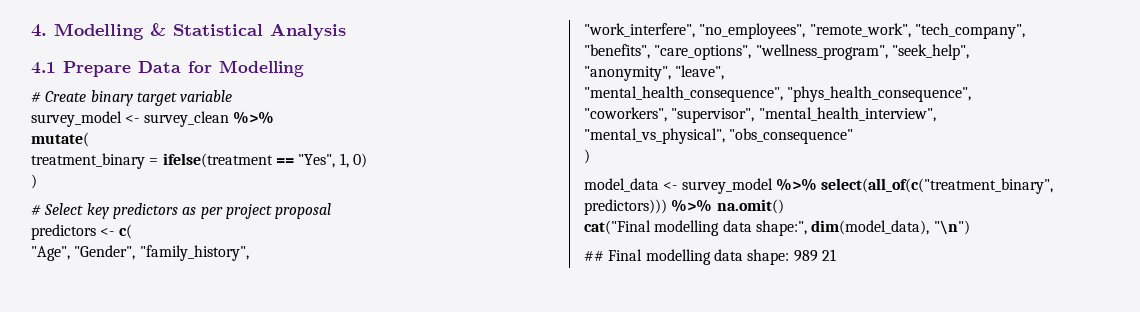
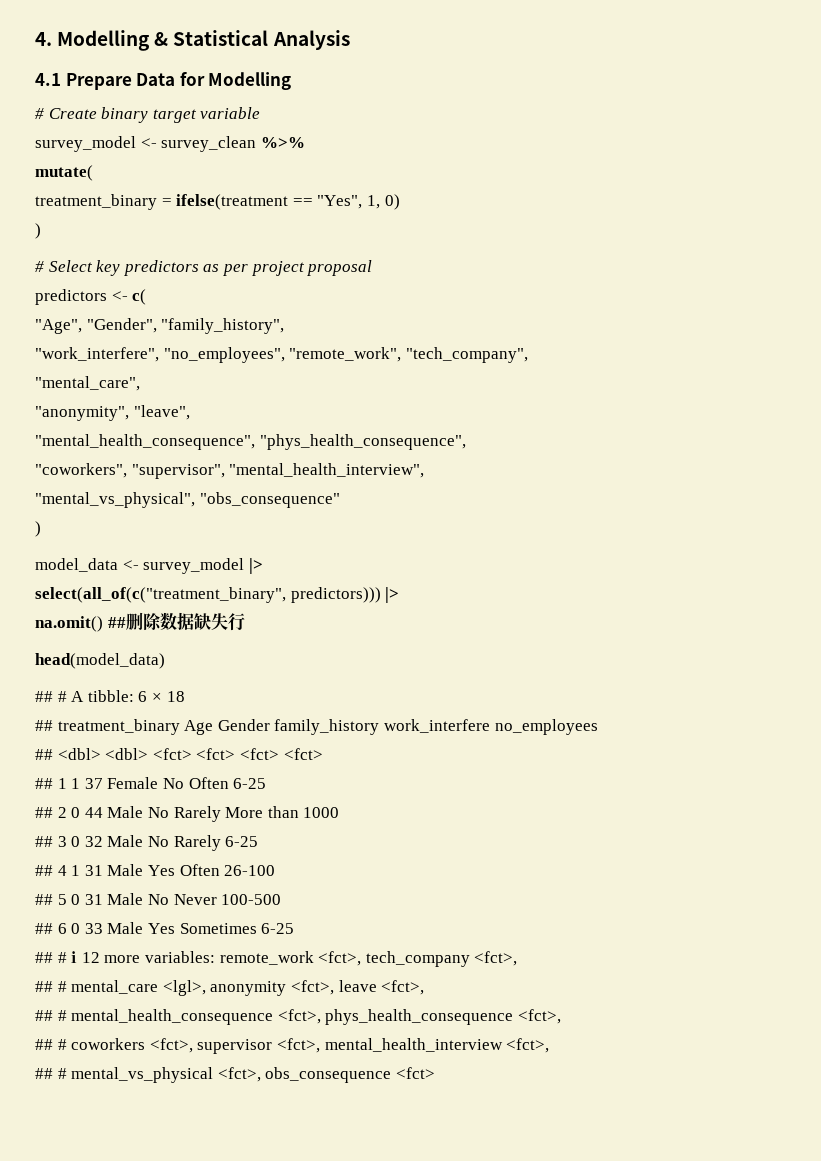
[584,44,969,60] "benefits", "care_options", "wellness_program", "seek_help", -> [35,376,140,391] "mental_care",
[775,178,817,191] %>% -> [248,558,263,574] |> //
[671,199,713,212] %>% -> [385,587,400,603] |> //
[584,220,970,236] [584,249,836,265] // cat("Final modelling data shape:", dim(model_data), "\n") // ## Final modelling data shape: 989 21 -> [107,612,245,631] [35,653,165,669] [35,690,185,702] [35,719,598,735] [35,748,323,760] [35,777,267,789] [35,806,340,822] [35,835,259,851] [35,864,276,876] [35,893,282,905] [35,922,295,934] [35,951,518,967] [35,980,425,996] [35,1009,561,1025] [35,1038,550,1054] [35,1067,435,1083] ##删除数据缺失行 // head(model_data) // ## # A tibble: 6 × 18 // ## treatment_binary Age Gender family_history work_interfere no_employees // ## <dbl> <dbl> <fct> <fct> <fct> <fct> // ## 1 1 37 Female No Often 6-25 // ## 2 0 44 Male No Rarely More than 1000 // ## 3 0 32 Male No Rarely 6-25 // ## 4 1 31 Male Yes Often 26-100 // ## 5 0 31 Male No Never 100-500 // ## 6 0 33 Male Yes Sometimes 6-25 // ## # ℹ 12 more variables: remote_work <fct>, tech_company <fct>, // ## # mental_care <lgl>, anonymity <fct>, leave <fct>, // ## # mental_health_consequence <fct>, phys_health_consequence <fct>, // ## # coworkers <fct>, supervisor <fct>, mental_health_interview <fct>, // ## # mental_vs_physical <fct>, obs_consequence <fct>

